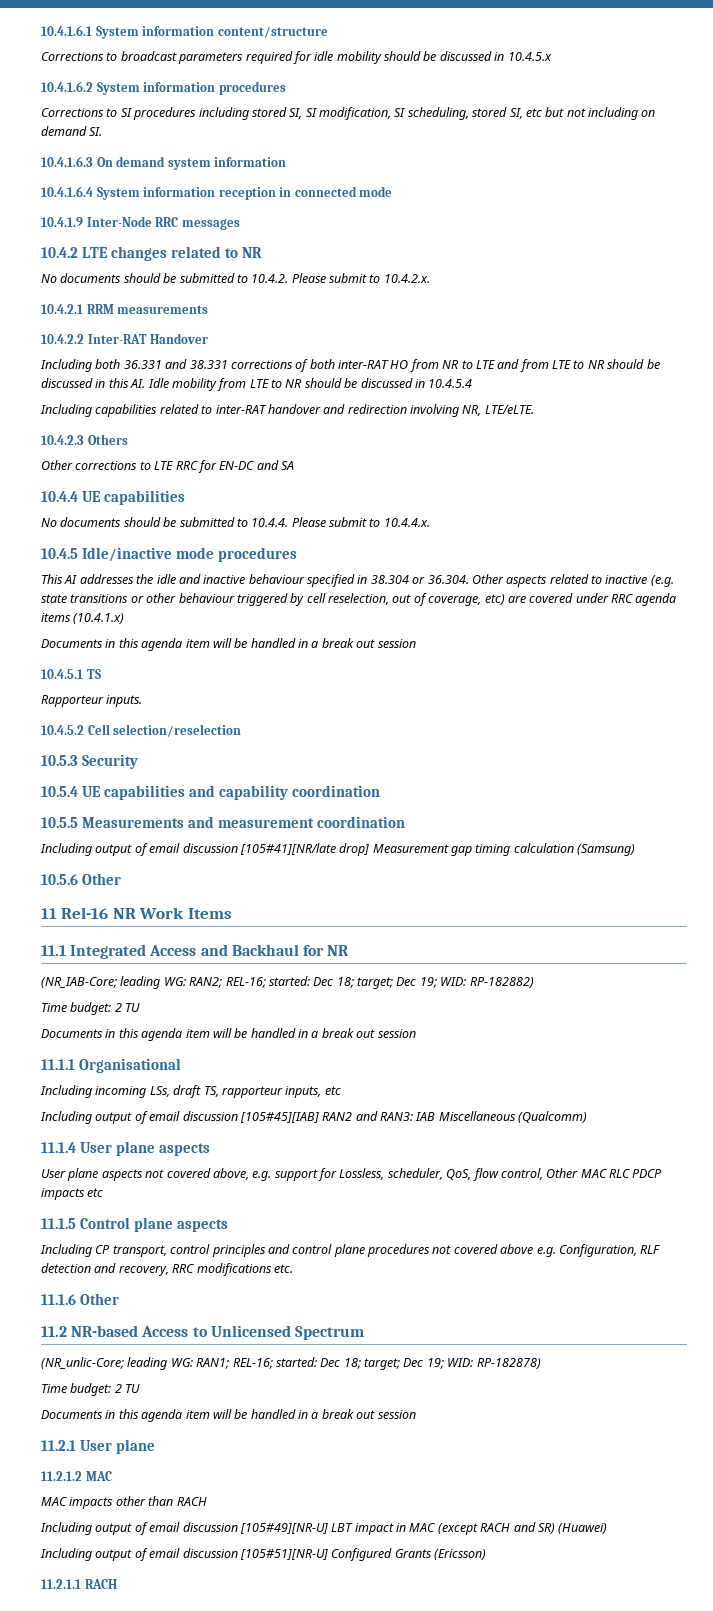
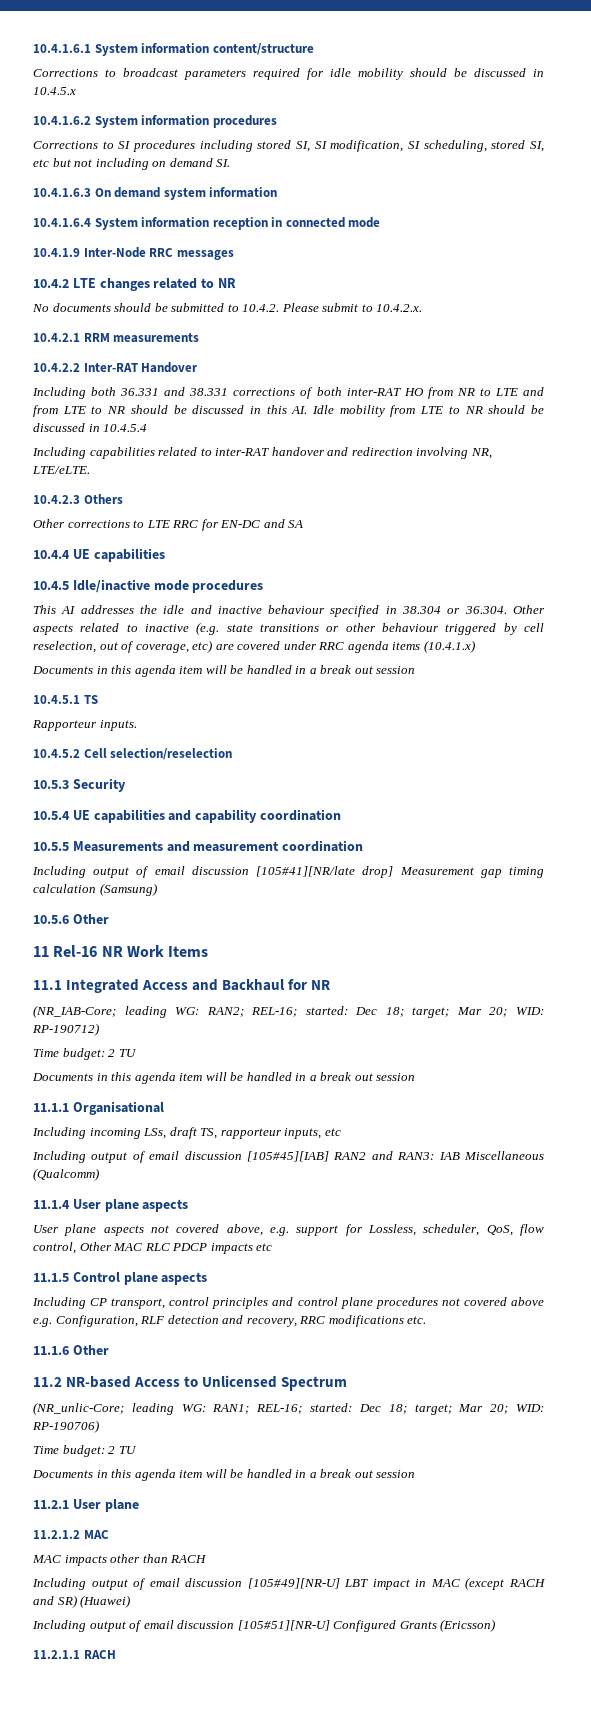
[41,517,430,527] // No documents should be submitted to 10.4.4. Please submit to 10.4.4.x. -> (165, 555) none
[396,977,534,988] Dec 19; WID: RP-182882) -> [456,1007,544,1017] [32,1023,99,1036] Mar 20; WID: RP-190712)
[403,1358,541,1369] Dec 19; WID: RP-182878) -> [458,1404,544,1414] [32,1420,99,1433] Mar 20; WID: RP-190706)

